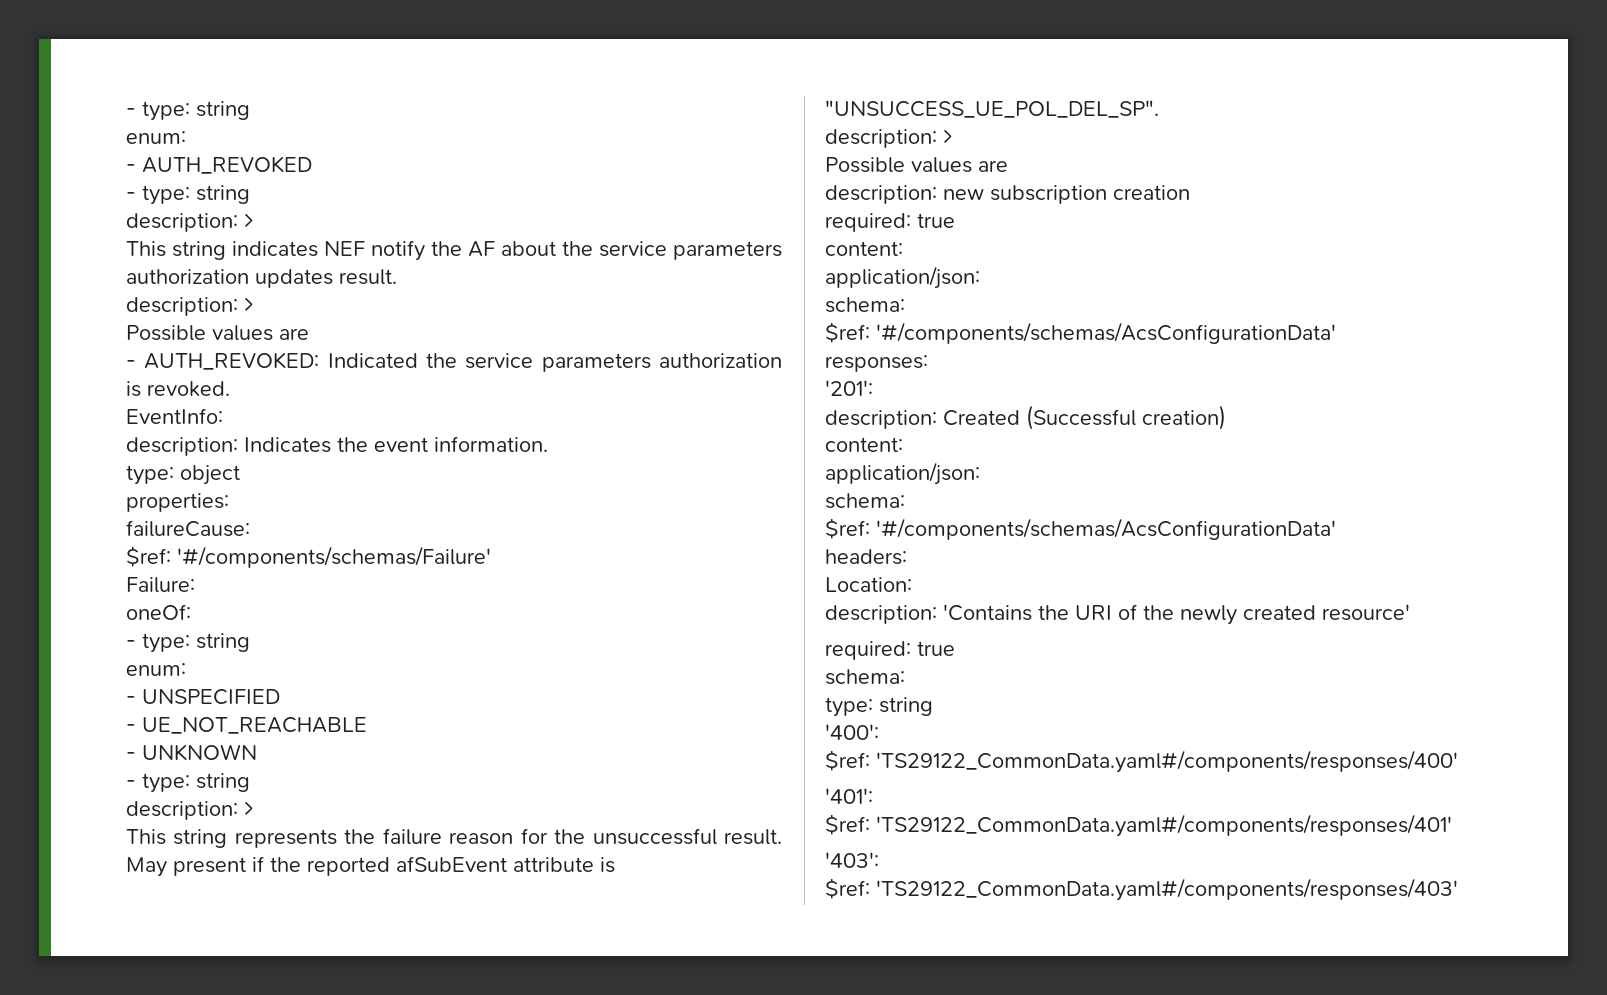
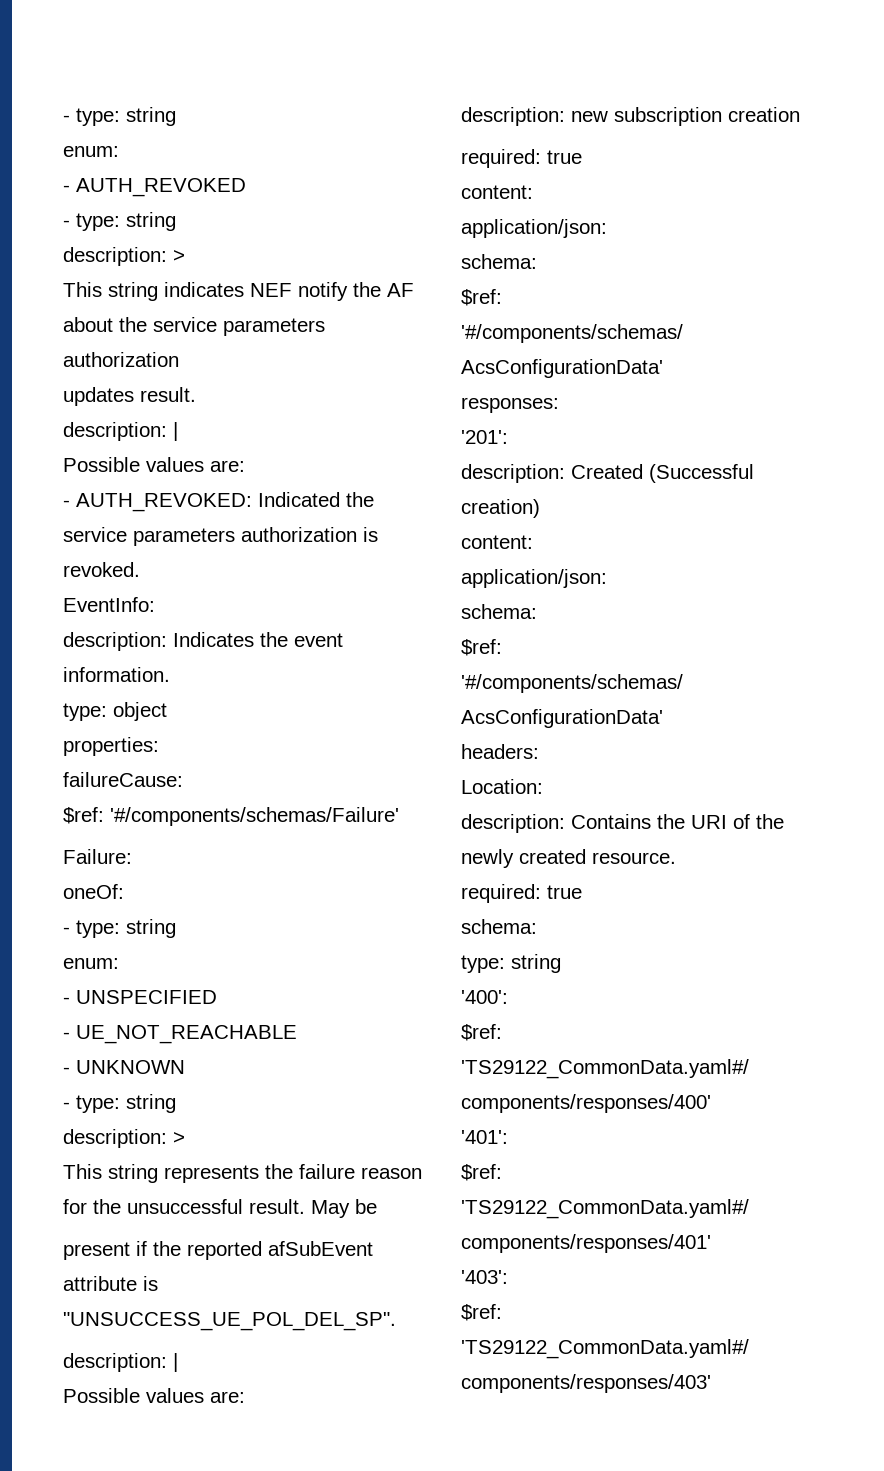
(249, 276) none -> (179, 359) //
[244,297,254,312] [126,325,309,341] > // Possible values are -> [173,422,178,441] [63,457,245,472] | // Possible values are:
(167, 867) none -> [355,1199,377,1214] be //
[943,129,953,144] [825,157,1008,173] > // Possible values are -> [173,1353,178,1372] [63,1388,245,1403] | // Possible values are:
[943,604,1032,621] 'Contains -> [571,814,651,829] Contains
[1322,604,1410,621] resource' -> [592,852,676,864] resource.

